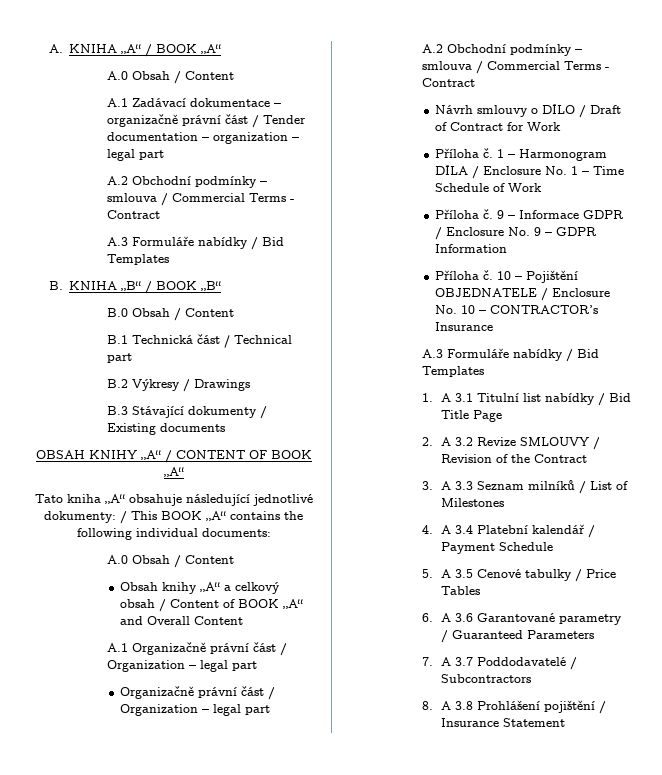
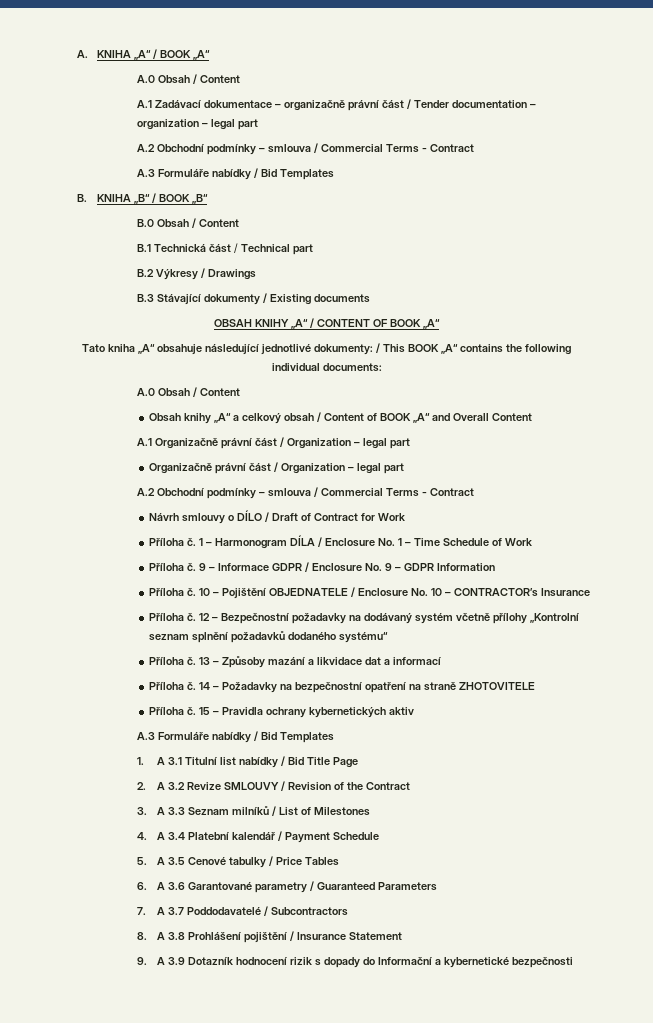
(493, 326) none -> [149,613,580,624] [149,631,389,643] [149,656,442,668] [149,682,536,693] [149,707,415,718] // Příloha č. 12 – Bezpečnostní požadavky na dodávaný systém včetně přílohy „Kontrolní seznam splnění požadavků dodaného systému“ // Příloha č. 13 – Způsoby mazání a likvidace dat a informací // Příloha č. 14 – Požadavky na bezpečnostní opatření na straně ZHOTOVITELE // Příloha č. 15 – Pravidla ochrany kybernetických aktiv
(566, 722) none -> [136,957,573,968] // 9. A 3.9 Dotazník hodnocení rizik s dopady do Informační a kybernetické bezpečnosti

